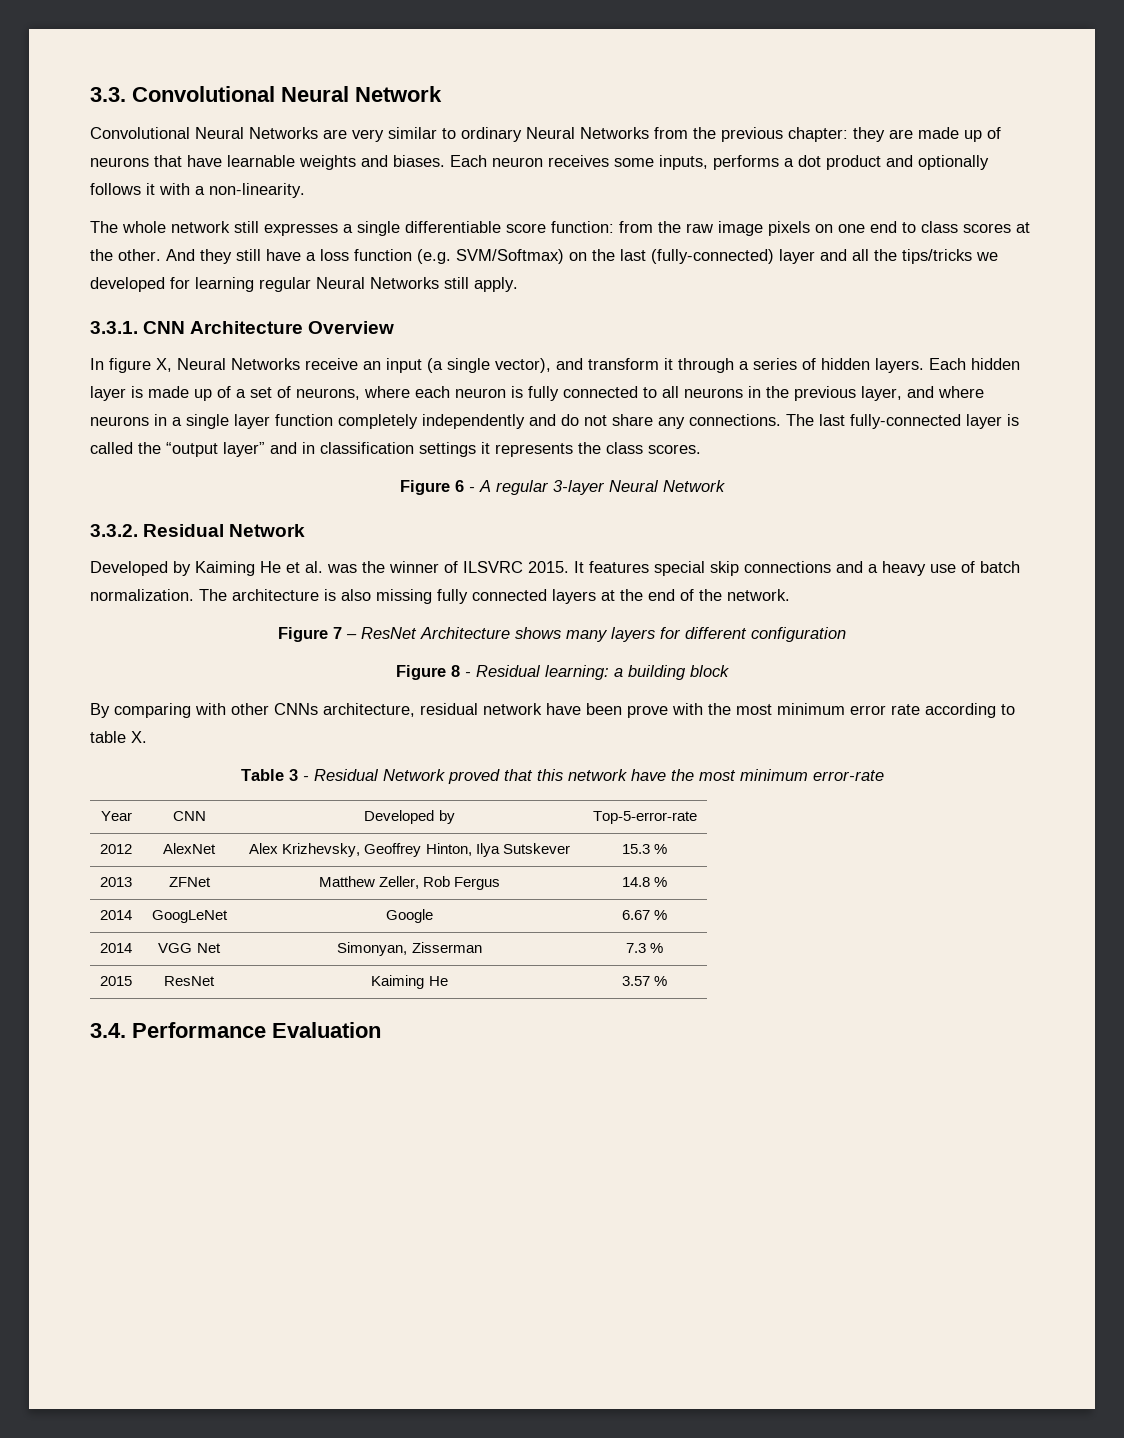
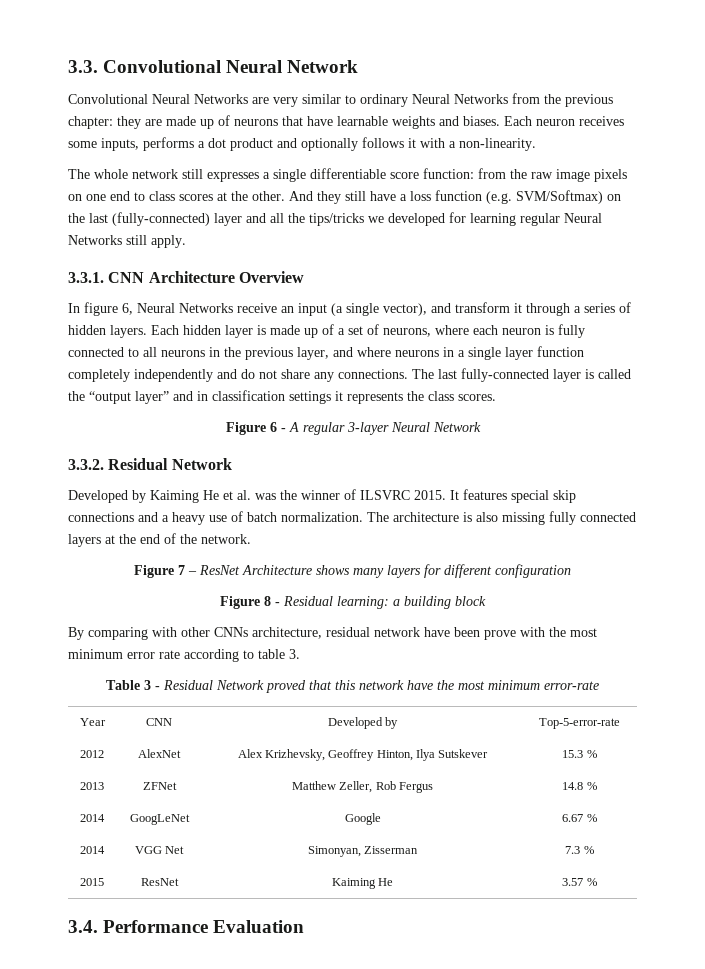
[156,358,172,372] X, -> [122,303,133,315] 6,
[131,731,147,743] X. -> [289,649,300,659] 3.

